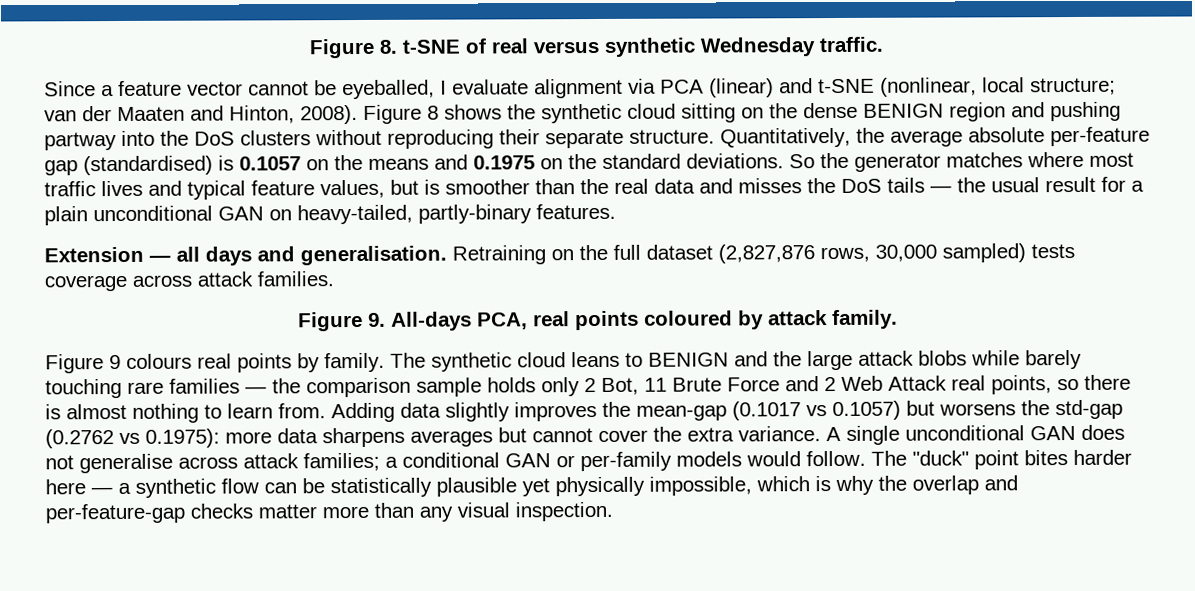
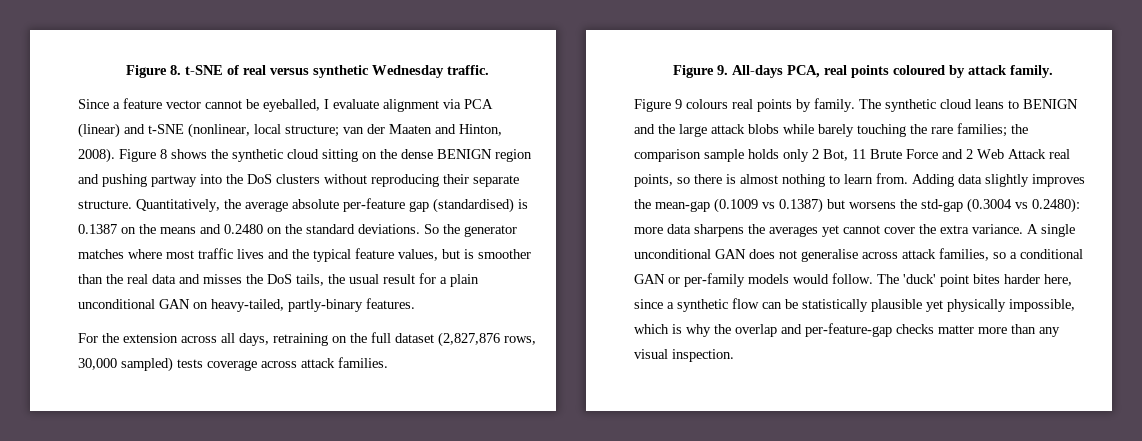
[239,156,301,171] 0.1057 -> [78,224,117,234] 0.1387
[473,155,535,170] 0.1975 -> [224,224,263,234] 0.2480
(182, 188) none -> [292,249,309,259] the
[887,177,952,193] tails — -> [296,274,324,286] tails,
[44,245,546,266] Extension — all days and generalisation. Retraining -> [78,333,328,346] For the extension across all days, retraining
[127,378,267,394] rare families — -> [910,123,1007,137] the rare families;
[732,400,901,421] (0.1017 vs 0.1057) -> [714,198,823,213] (0.1009 vs 0.1387)
[45,427,527,449] (0.2762 vs 0.1975): more data sharpens averages but -> [967,198,1080,213] [634,224,839,237] (0.3004 vs 0.2480): more data sharpens the averages yet
[303,452,380,472] families; -> [939,248,1006,261] families, so
[912,450,969,466] "duck" -> [903,274,936,284] 'duck'
[45,479,113,495] here — -> [1044,274,1072,286] [634,299,663,309] here, since

